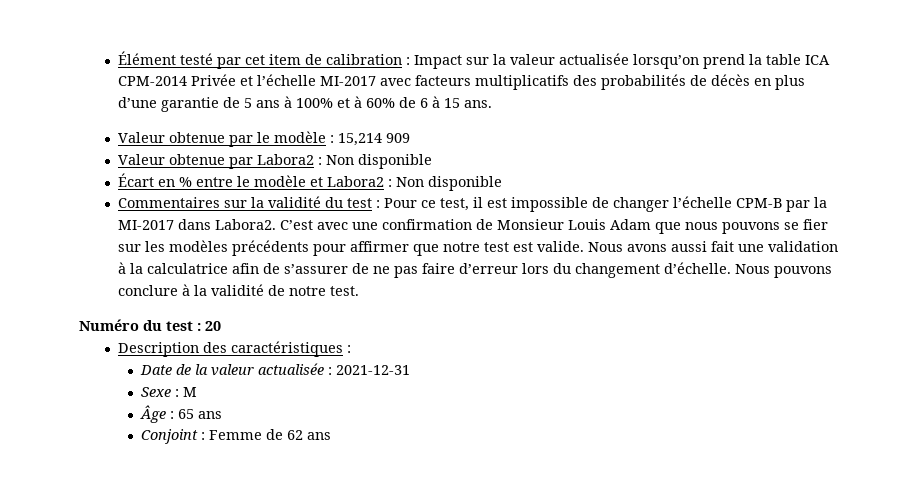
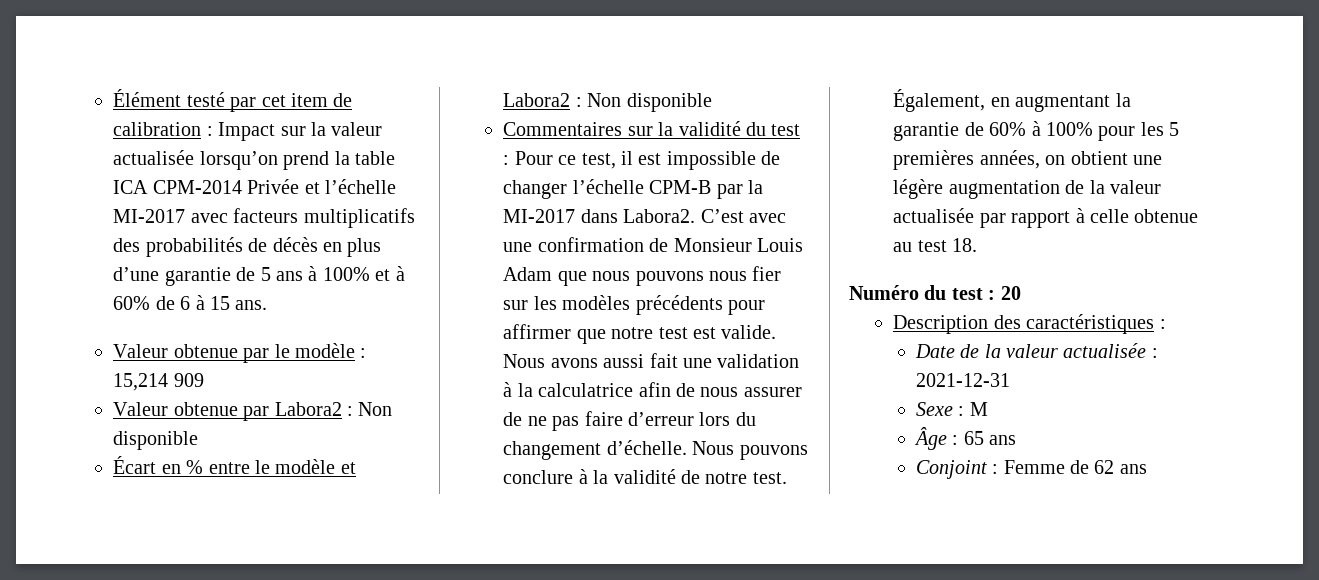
[783,222,799,230] se -> [709,271,748,281] nous
[283,264,348,274] s’assurer -> [700,387,802,397] nous assurer
(359, 291) none -> [893,89,1131,112] [893,121,1180,141] [893,150,1163,170] [893,179,1162,199] [893,208,1199,228] [893,238,978,252] Également, en augmentant la garantie de 60% à 100% pour les 5 premières années, on obtient une légère augmentation de la valeur actualisée par rapport à celle obtenue au test 18.

